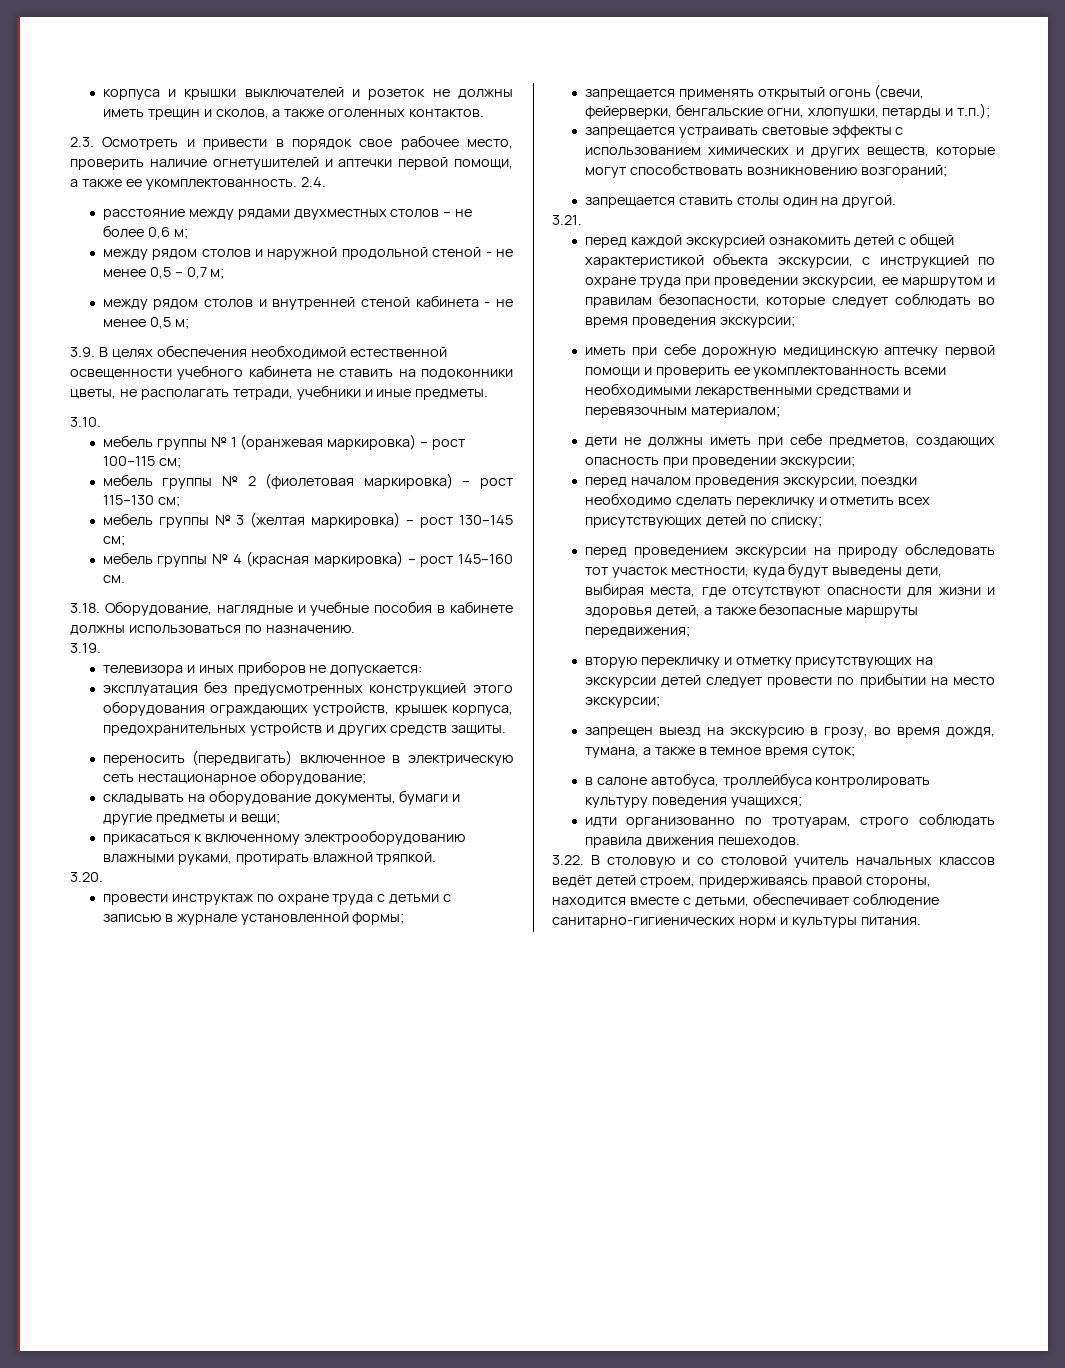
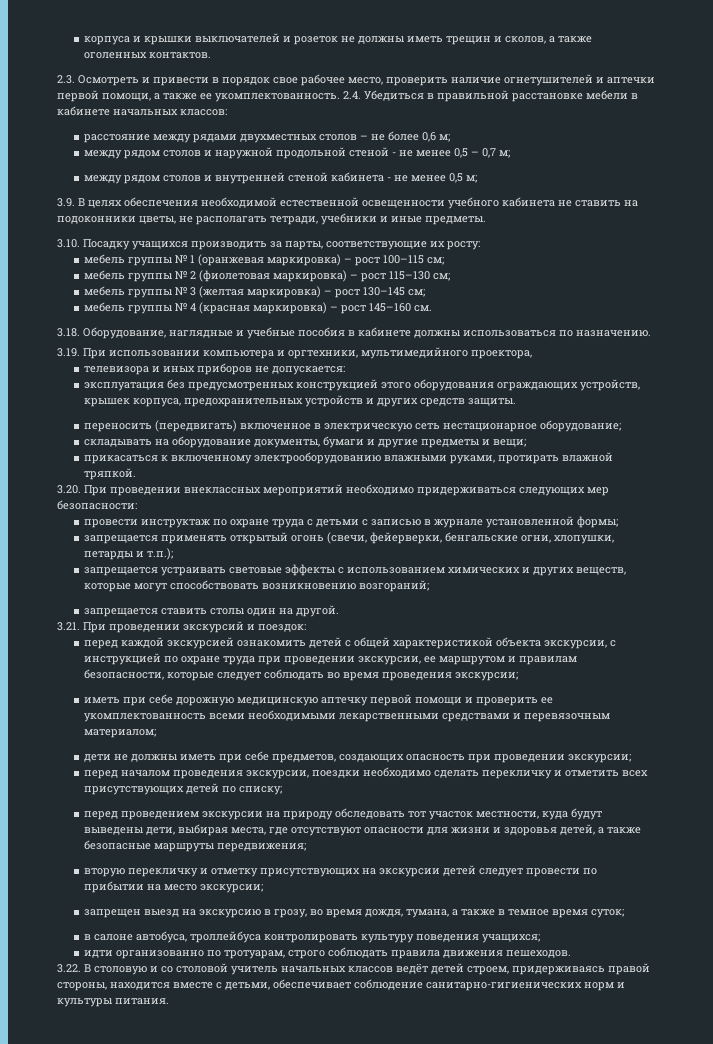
(326, 182) none -> [364,90,638,102] [57,106,227,116] Убедиться в правильной расстановке мебели в кабинете начальных классов:
(101, 422) none -> [83,239,480,250] Посадку учащихся производить за парты, соответствующие их росту:
(101, 648) none -> [83,347,532,359] При использовании компьютера и оргтехники, мультимедийного проектора,
(103, 877) none -> [84,484,609,496] [57,500,137,510] При проведении внеклассных мероприятий необходимо придерживаться следующих мер безопасности:
(582, 220) none -> [83,621,306,633] При проведении экскурсий и поездок:

